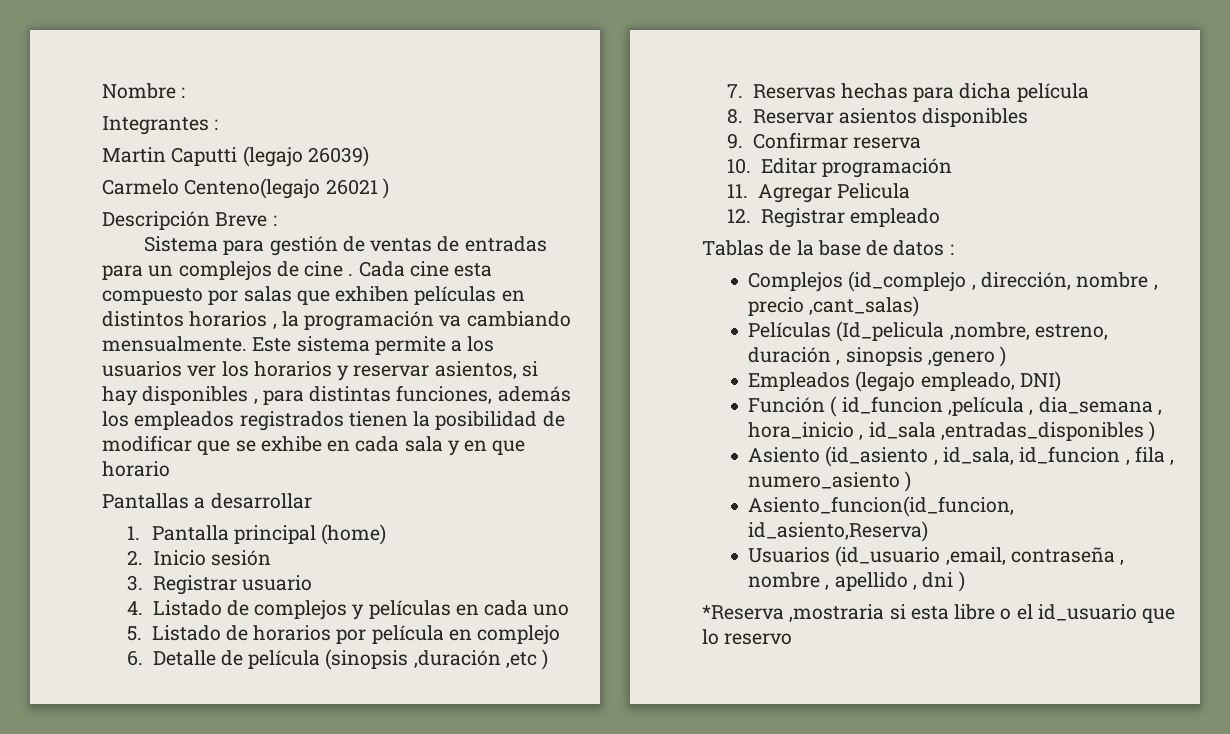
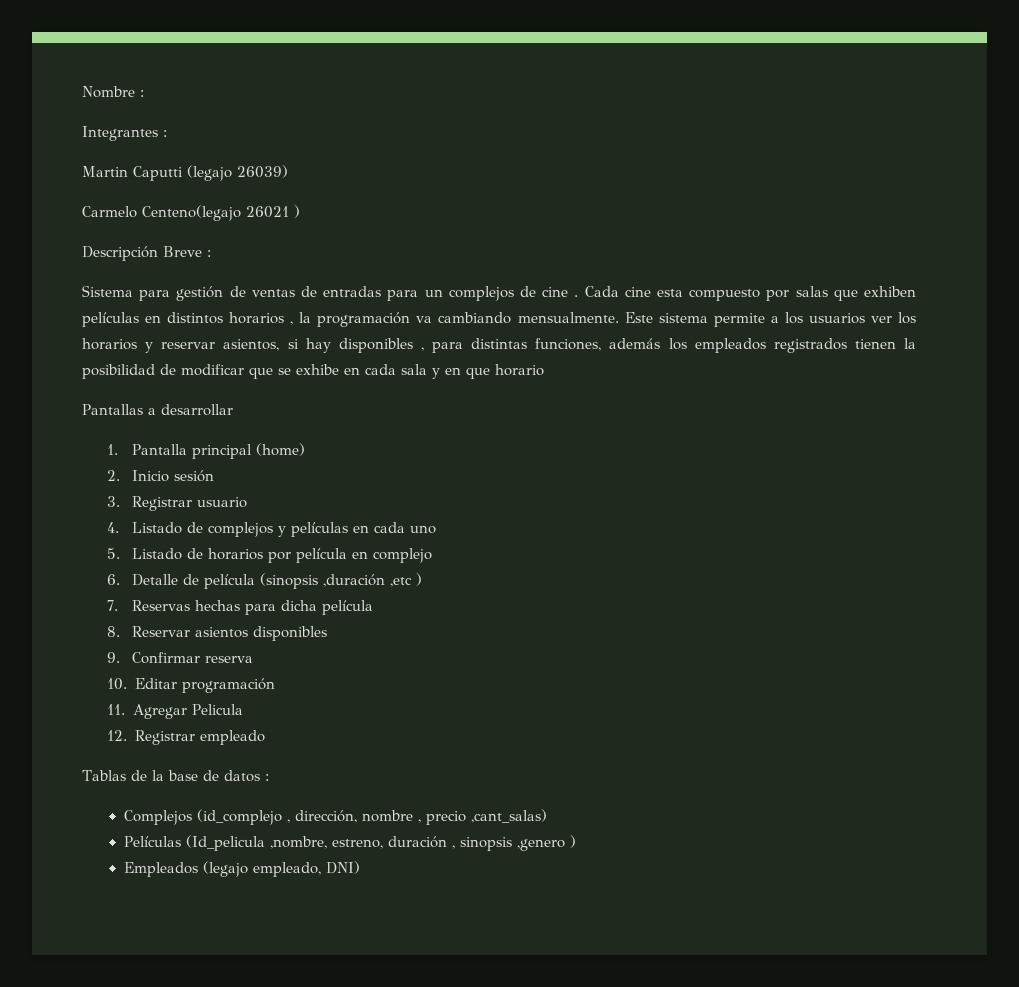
[748,396,1162,417] [748,421,1156,442] [748,446,1175,467] [748,471,912,492] [748,496,1015,517] [748,521,929,542] [748,546,1125,567] [748,571,965,592] [702,604,1176,623] [702,629,793,645] // Función ( id_funcion ,película , dia_semana , hora_inicio , id_sala ,entradas_disponibles ) // Asiento (id_asiento , id_sala, id_funcion , fila , numero_asiento ) // Asiento_funcion(id_funcion, id_asiento,Reserva) // Usuarios (id_usuario ,email, contraseña , nombre , apellido , dni ) // *Reserva ,mostraria si esta libre o el id_usuario que lo reservo -> (360, 867) none

